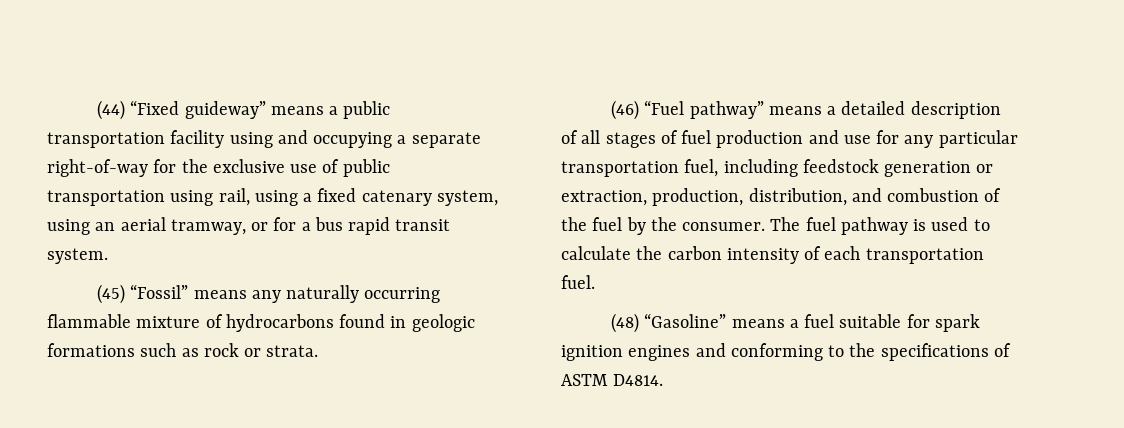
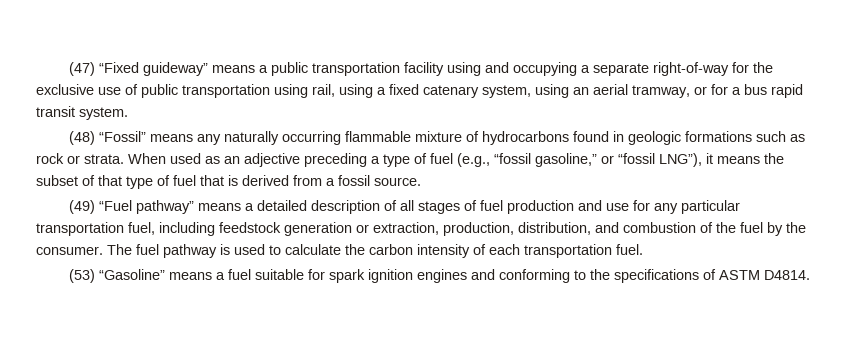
[97,100,126,120] (44) -> [69,62,96,76] (47)
[97,284,126,304] (45) -> [69,131,96,145] (48)
[611,100,640,120] // (46) -> [128,153,784,167] [36,175,421,189] [69,200,96,214] When used as an adjective preceding a type of fuel (e.g., “fossil gasoline,” or “fossil LNG”), it means the subset of that type of fuel that is derived from a fossil source. // (49)
[611,313,640,333] (48) -> [69,269,96,283] (53)

